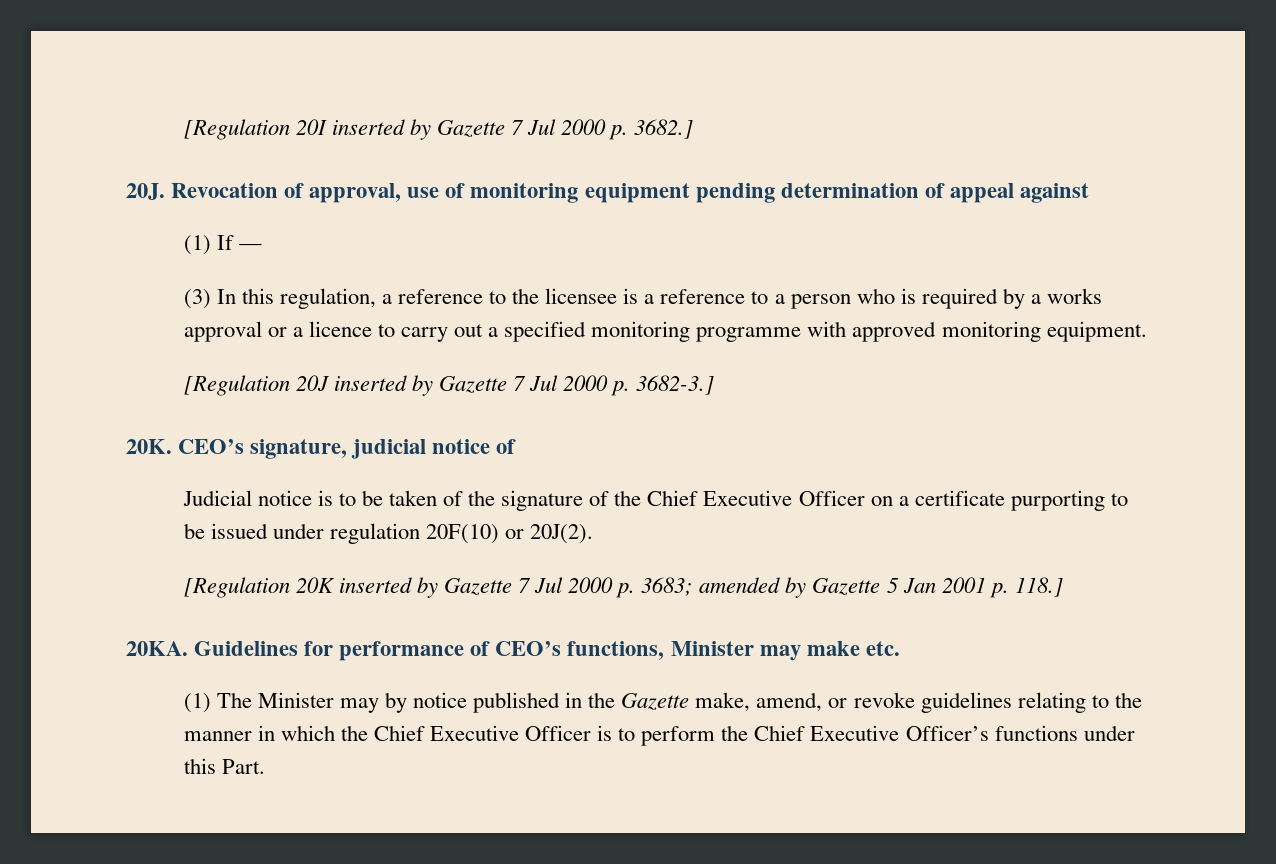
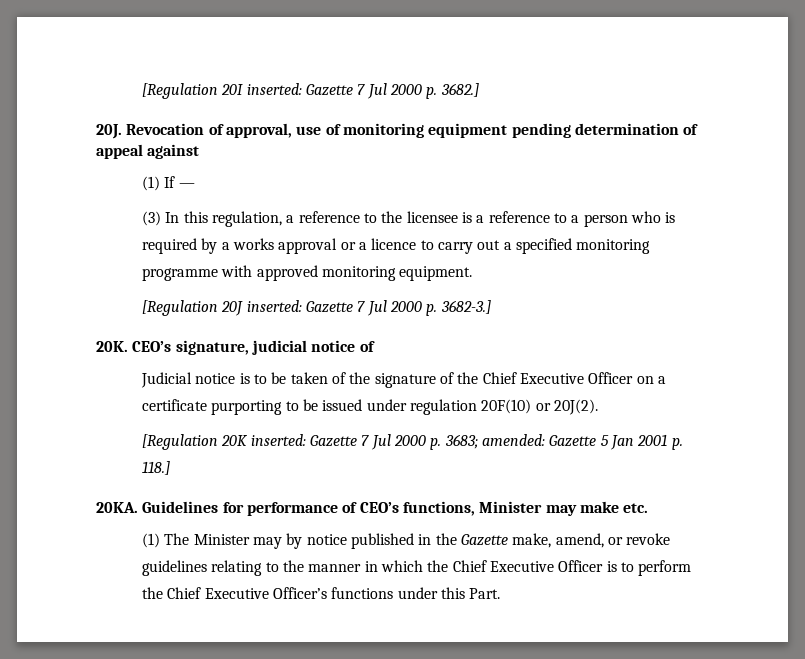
[331,119,431,140] inserted by -> [246,83,302,95] inserted:
[333,375,433,396] inserted by -> [246,300,302,312] inserted:
[338,577,438,598] inserted by -> [250,434,306,446] inserted:
[699,577,807,598] amended by -> [482,434,546,446] amended:

